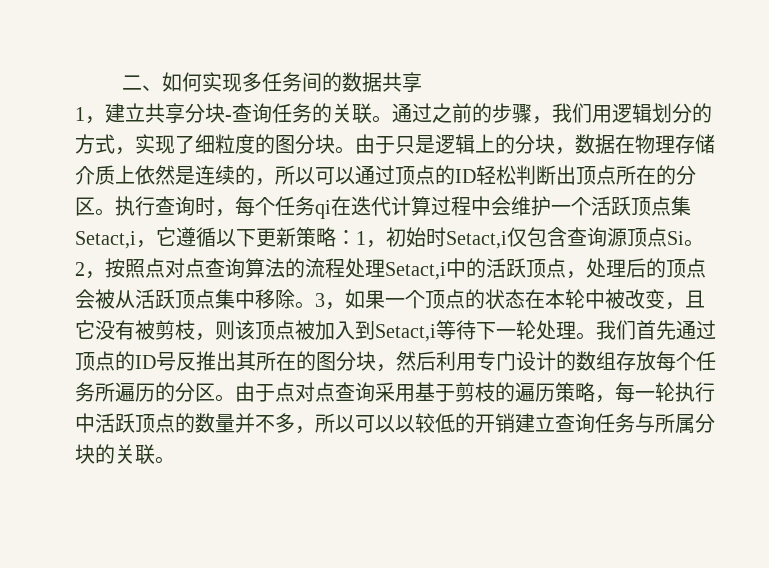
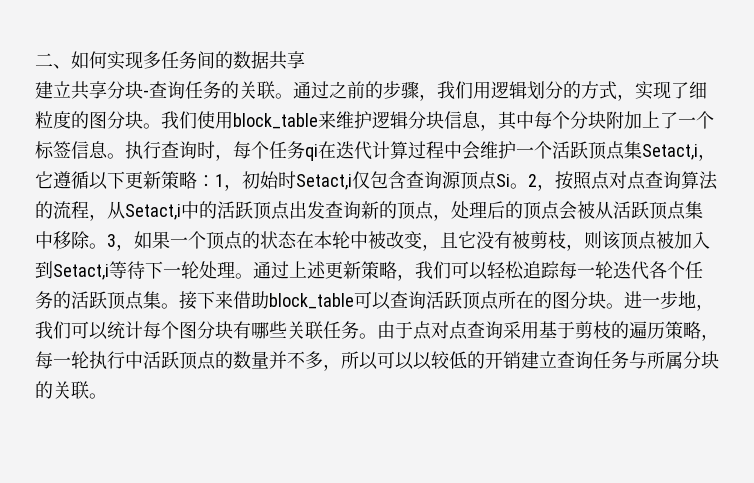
[75,107,105,124] 1， -> (305, 60) none
[355,134,715,155] [75,165,696,186] [75,197,95,216] 由于只是逻辑上的分块，数据在物理存储介质上依然是连续的，所以可以通过顶点的ID轻松判断出顶点所在的分区 -> [161,111,714,131] [35,141,108,159] 我们使用block_table来维护逻辑分块信息，其中每个分块附加上了一个标签信息
[345,258,385,278] 处理 -> [89,201,125,221] ，从
(566, 268) none -> [289,201,434,220] 出发查询新的顶点
[596,320,716,340] [75,351,716,372] [75,382,215,402] 我们首先通过顶点的ID号反推出其所在的图分块，然后利用专门设计的数组存放每个任务所遍历的分区 -> [253,261,703,281] [35,291,714,311] [35,321,359,340] 通过上述更新策略，我们可以轻松追踪每一轮迭代各个任务的活跃顶点集。接下来借助block_table可以查询活跃顶点所在的图分块。进一步地，我们可以统计每个图分块有哪些关联任务

